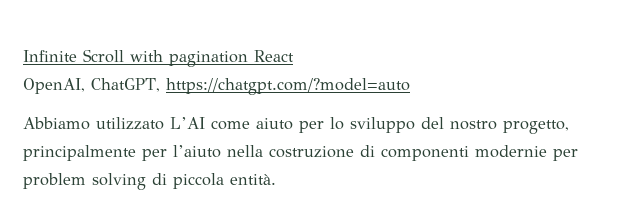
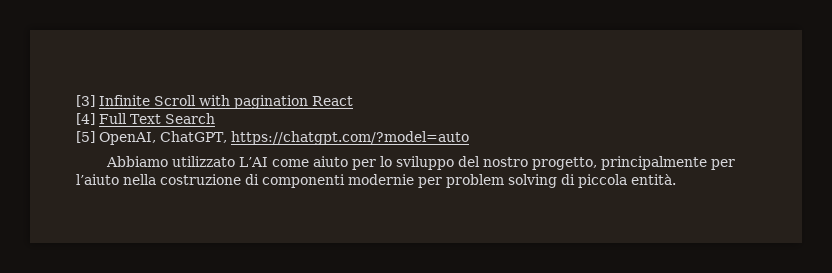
(23, 56) none -> [76,95,95,107] [3]
(294, 56) none -> [76,113,215,125] [76,131,95,143] [4] Full Text Search // [5]

